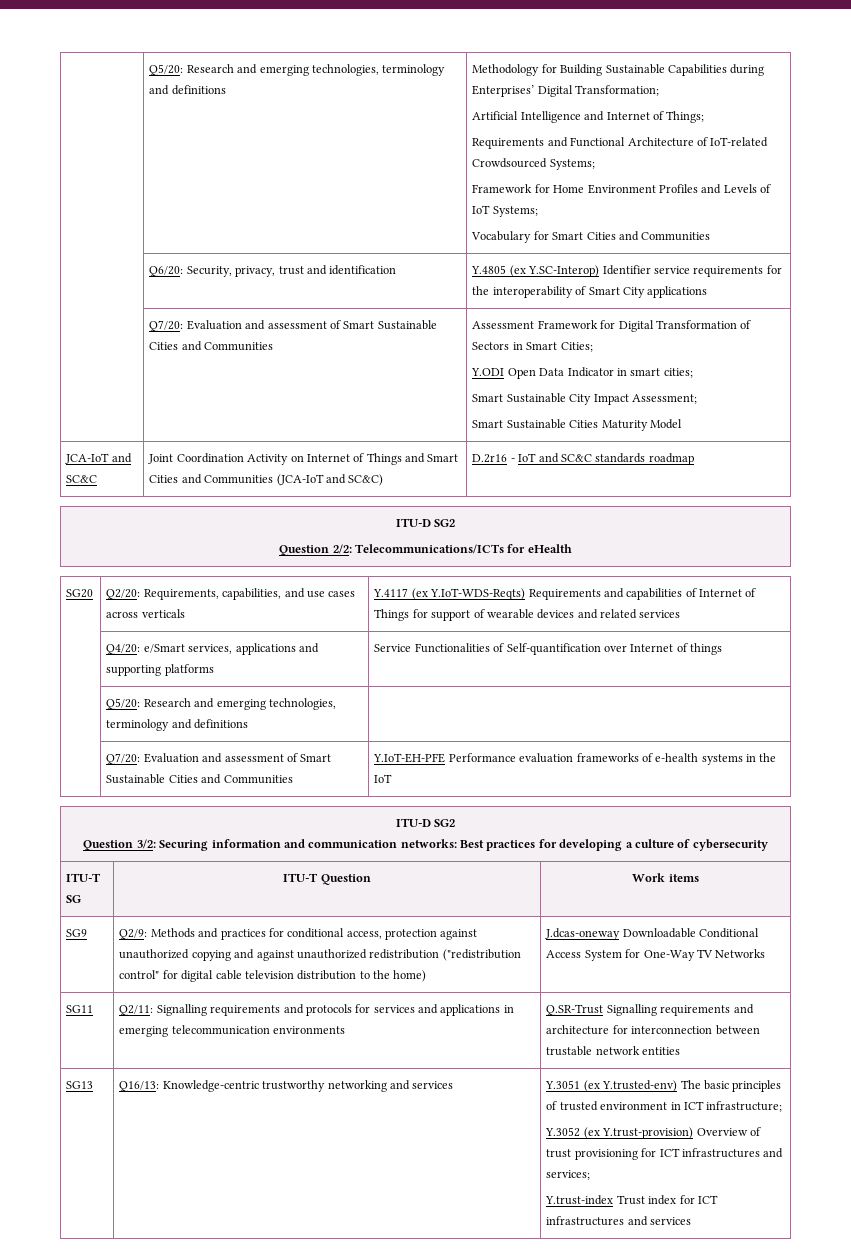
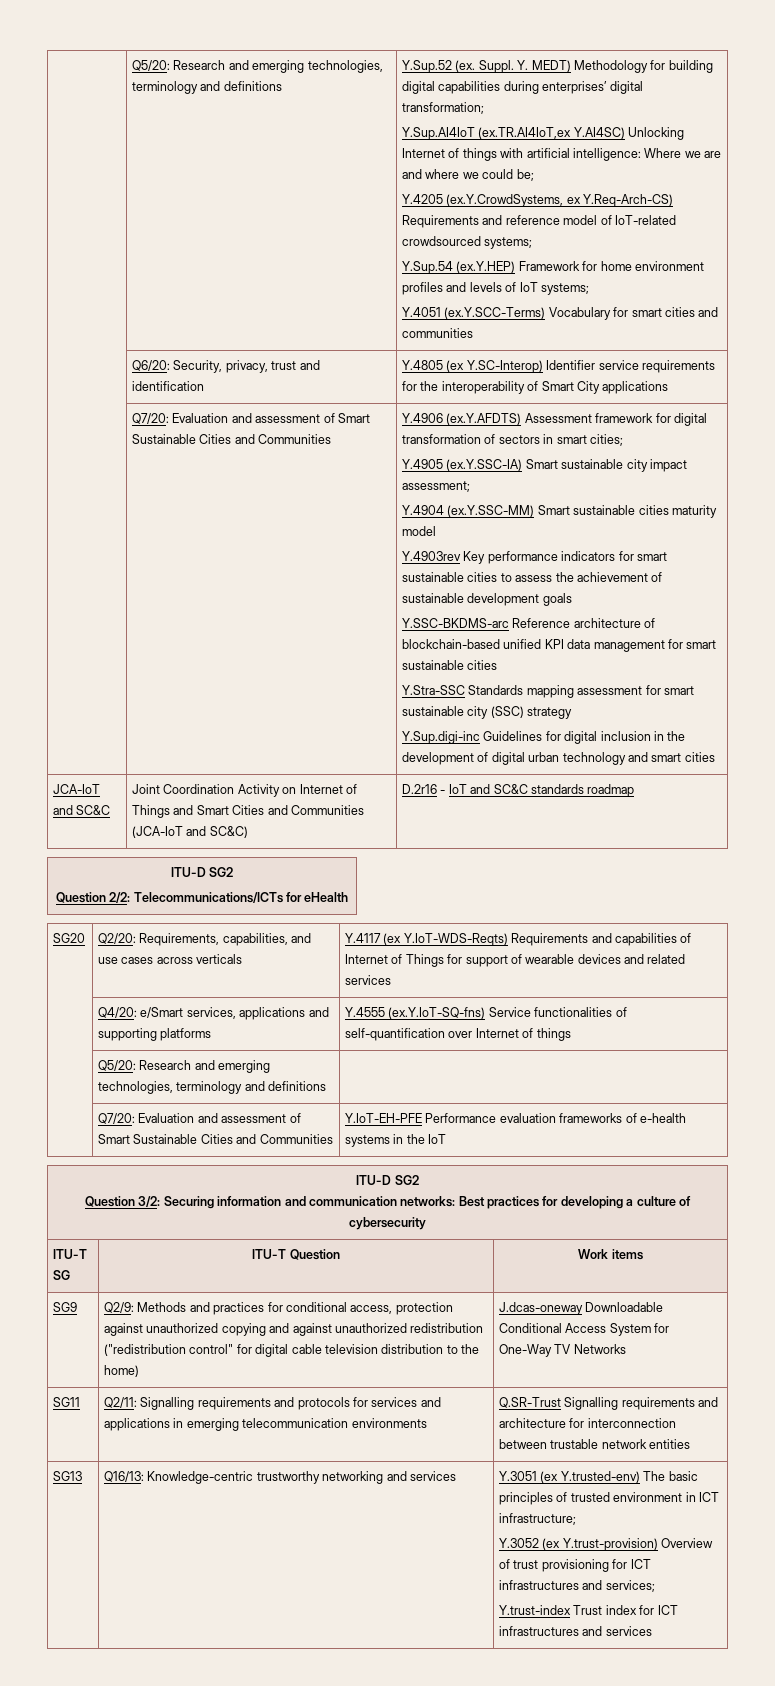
[149,64,446,76] [149,85,226,95] [472,64,765,76] [472,85,660,97] [472,111,705,123] [472,137,769,149] [472,158,595,170] [472,184,772,194] [472,205,538,217] [471,231,711,243] | Q5/20: Research and emerging technologies, terminology and definitions | Methodology for Building Sustainable Capabilities during Enterprises’ Digital Transformation; // Artificial Intelligence and Internet of Things; // Requirements and Functional Architecture of IoT-related Crowdsourced Systems; // Framework for Home Environment Profiles and Levels of IoT Systems; // Vocabulary for Smart Cities and Communities -> [132,60,383,73] [132,81,282,94] [402,60,713,73] [402,81,643,94] [402,102,485,114] [402,127,685,140] [402,148,722,161] [402,169,534,181] [402,194,674,207] [402,215,676,228] [402,236,533,249] [402,261,704,274] [402,282,589,295] [402,307,719,320] [402,328,474,338] | Q5/20: Research and emerging technologies, terminology and definitions | Y.Sup.52 (ex. Suppl. Y. MEDT) Methodology for building digital capabilities during enterprises’ digital transformation; // Y.Sup.AI4IoT (ex.TR.AI4IoT,ex Y.AI4SC) Unlocking Internet of things with artificial intelligence: Where we are and where we could be; // Y.4205 (ex.Y.CrowdSystems, ex Y.Req-Arch-CS) Requirements and reference model of IoT-related crowdsourced systems; // Y.Sup.54 (ex.Y.HEP) Framework for home environment profiles and levels of IoT systems; // Y.4051 (ex.Y.SCC-Terms) Vocabulary for smart cities and communities
[472,320,752,332] [472,342,593,352] [471,367,693,379] [472,393,697,405] [472,419,682,431] Assessment Framework for Digital Transformation of Sectors in Smart Cities; // Y.ODI Open Data Indicator in smart cities; // Smart Sustainable City Impact Assessment; // Smart Sustainable Cities Maturity Model -> [402,413,707,426] [402,434,623,446] [402,459,687,472] [402,481,471,492] [402,505,717,518] [402,526,437,536] [402,551,667,564] [402,572,663,582] [402,593,572,606] [402,618,656,628] [402,639,717,652] [402,660,498,670] [402,685,694,698] [402,706,573,719] [402,731,686,744] [402,752,715,765] Y.4906 (ex.Y.AFDTS) Assessment framework for digital transformation of sectors in smart cities; // Y.4905 (ex.Y.SSC-IA) Smart sustainable city impact assessment; // Y.4904 (ex.Y.SSC-MM) Smart sustainable cities maturity model // Y.4903rev Key performance indicators for smart sustainable cities to assess the achievement of sustainable development goals // Y.SSC-BKDMS-arc Reference architecture of blockchain-based unified KPI data management for smart sustainable cities // Y.Stra-SSC Standards mapping assessment for smart sustainable city (SSC) strategy // Y.Sup.digi-inc Guidelines for digital inclusion in the development of digital urban technology and smart cities
[374,643,601,655] Service Functionalities of Self-quantification -> [345,1007,627,1019] [345,1028,446,1041] Y.4555 (ex.Y.IoT-SQ-fns) Service functionalities of self-quantification

